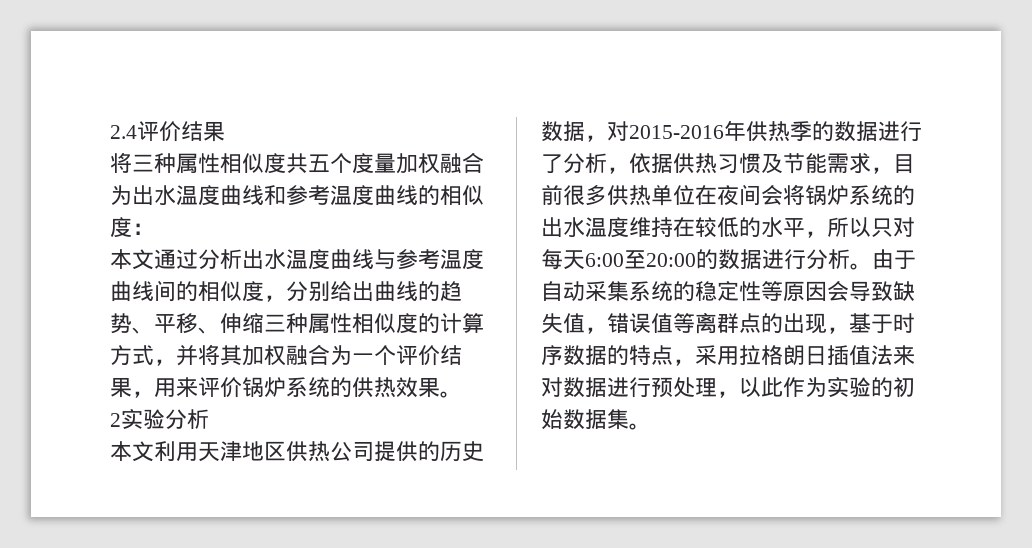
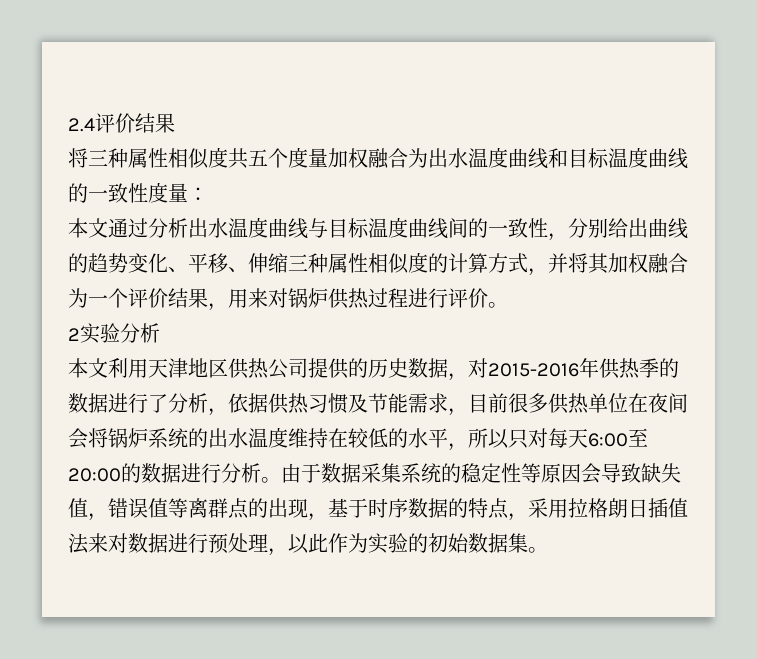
[286,185,330,206] 参考 -> [568,148,609,168] 目标
[440,185,484,205] [110,217,132,238] 相似度 -> [88,182,188,203] 一致性度量
[396,249,440,270] 参考 -> [328,218,369,238] 目标
[198,281,264,302] 相似度 -> [488,218,548,238] 一致性
(132, 323) none -> [128,253,168,273] 变化
[198,377,440,398] 评价锅炉系统的供热效果 -> [268,288,488,309] 对锅炉供热过程进行评价
[541,281,585,301] 自动 -> [321,463,361,483] 数据

